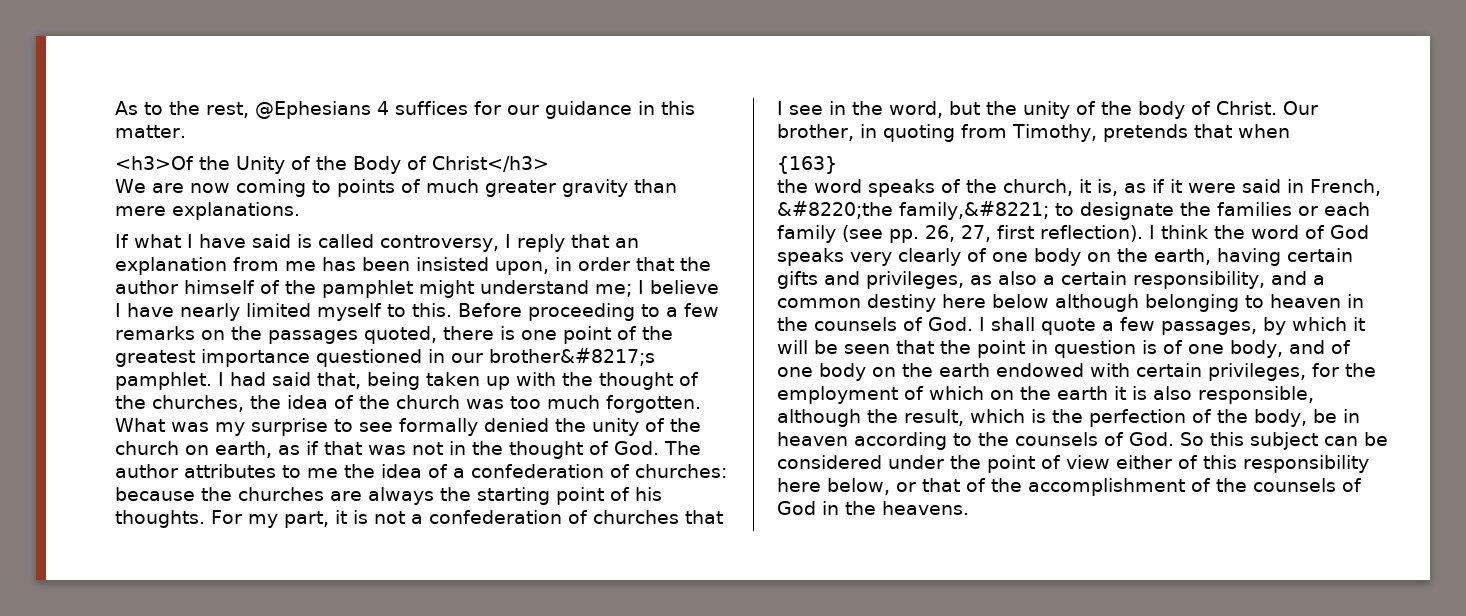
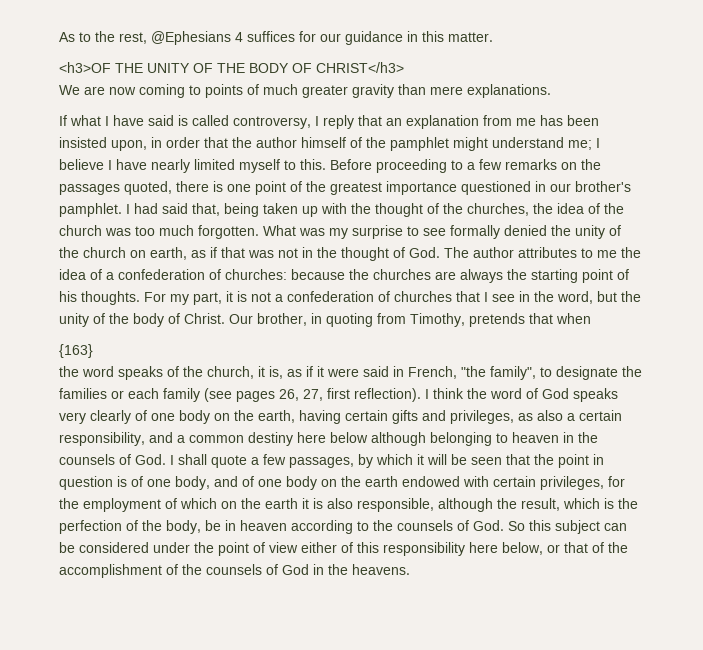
[115,156,549,174] <h3>Of the Unity of the Body of Christ</h3> -> [59,62,404,73] <h3>OF THE UNITY OF THE BODY OF CHRIST</h3>
[489,348,655,366] brother&#8217;s -> [575,181,631,192] brother's
[777,201,1049,220] &#8220;the family,&#8221; -> [461,366,536,380] "the family",
[889,229,919,243] pp. -> [236,391,275,402] pages

